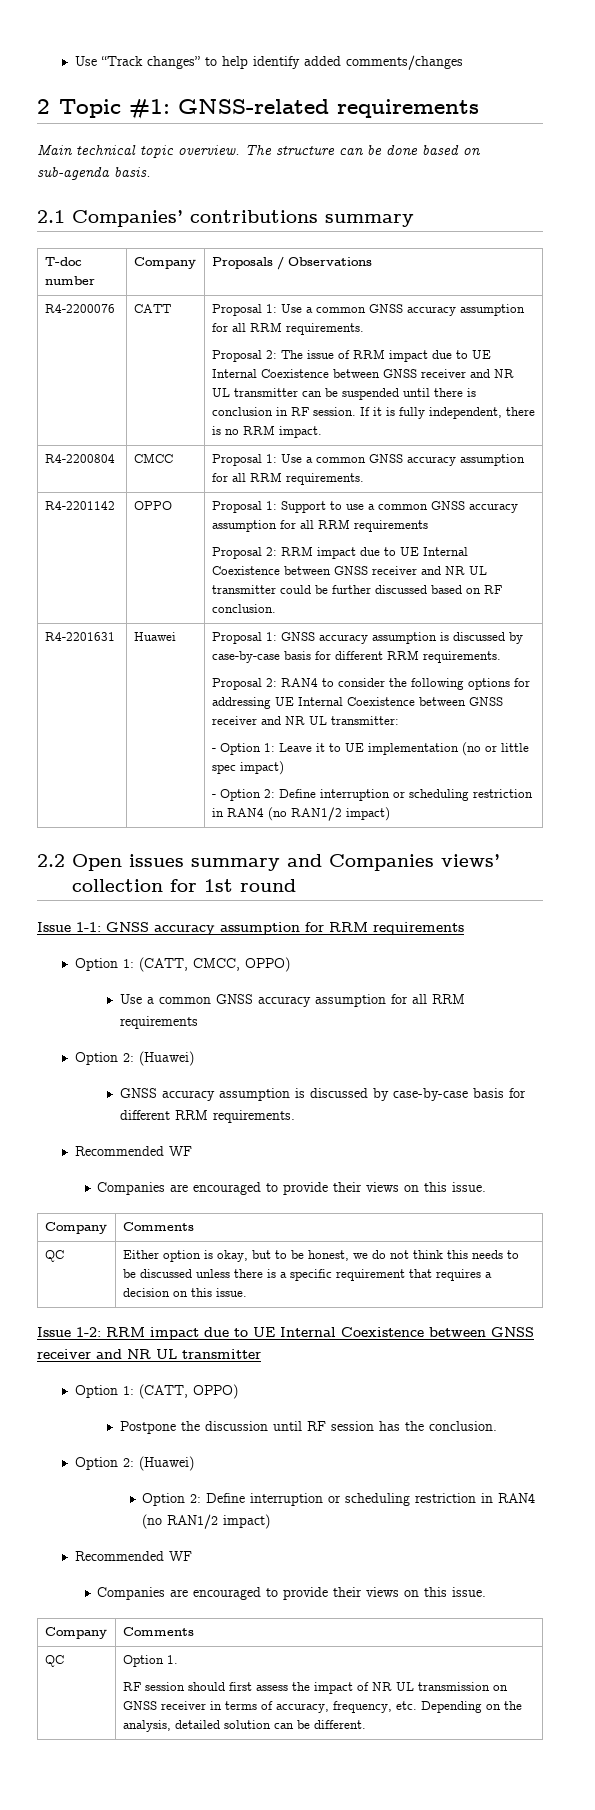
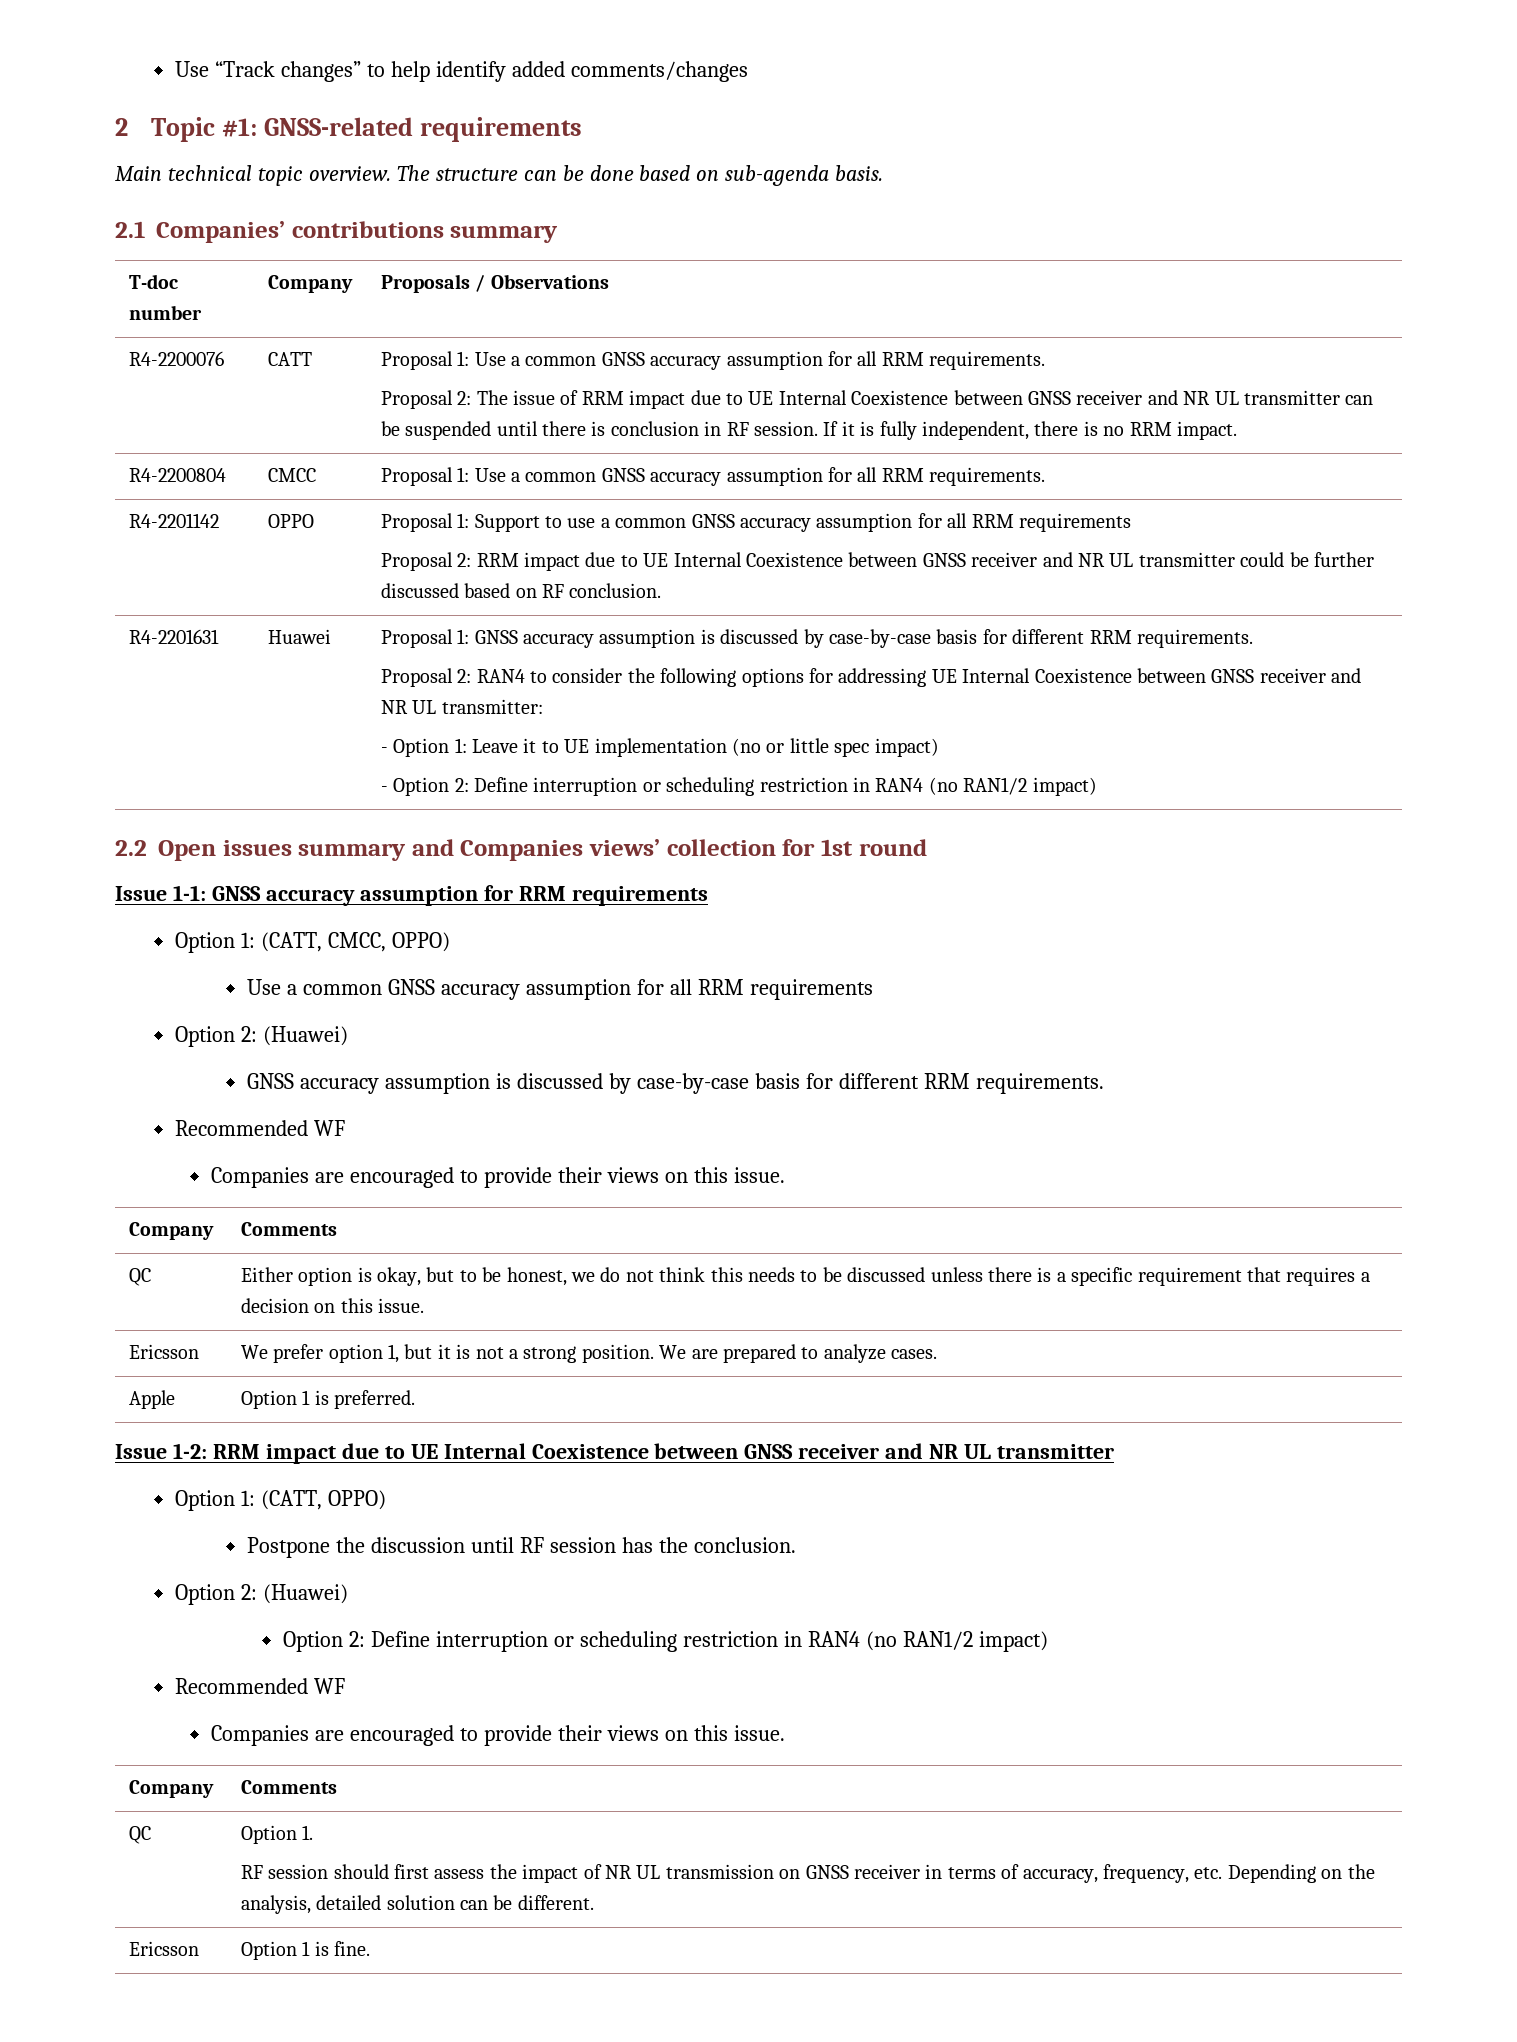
(247, 1292) none -> [128,1344,199,1359] [240,1344,938,1363] [128,1390,175,1409] [240,1390,415,1409] // Ericsson | We prefer option 1, but it is not a strong position. We are prepared to analyze cases. // Apple | Option 1 is preferred.
(366, 1724) none -> [128,1941,199,1956] [240,1941,370,1960] // Ericsson | Option 1 is fine.

